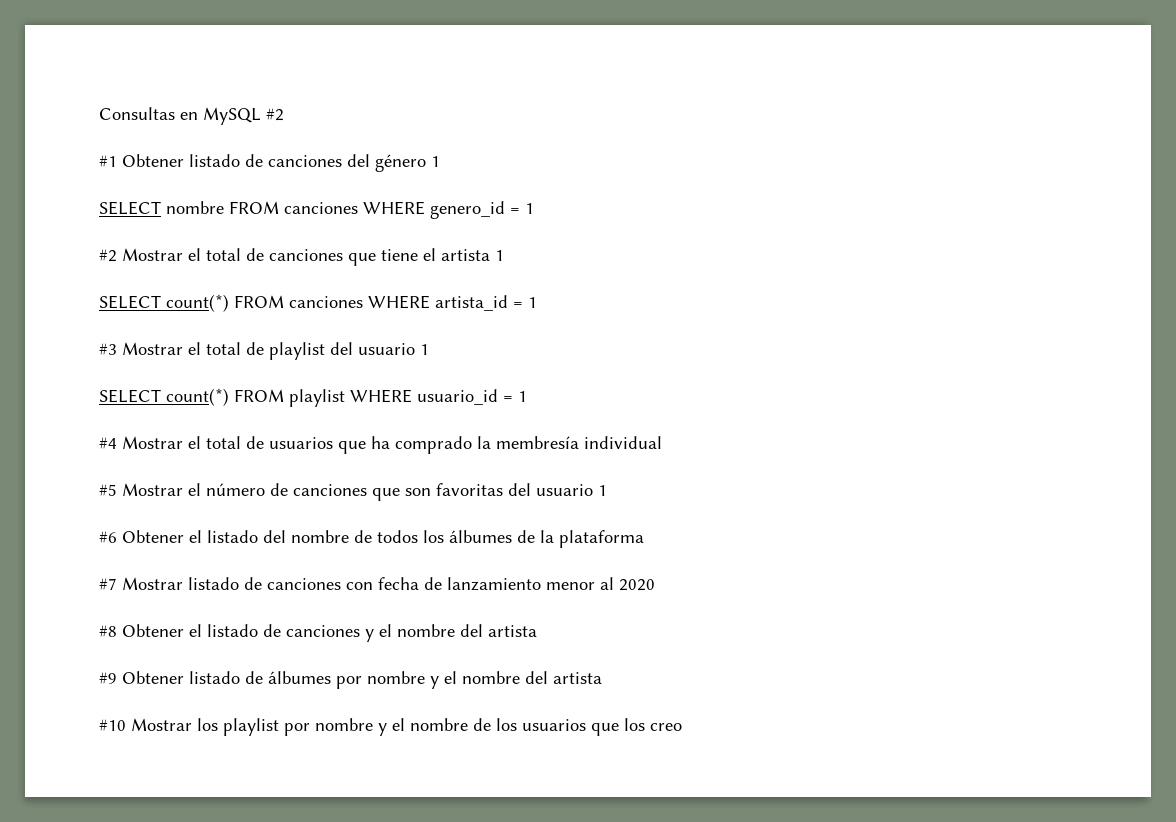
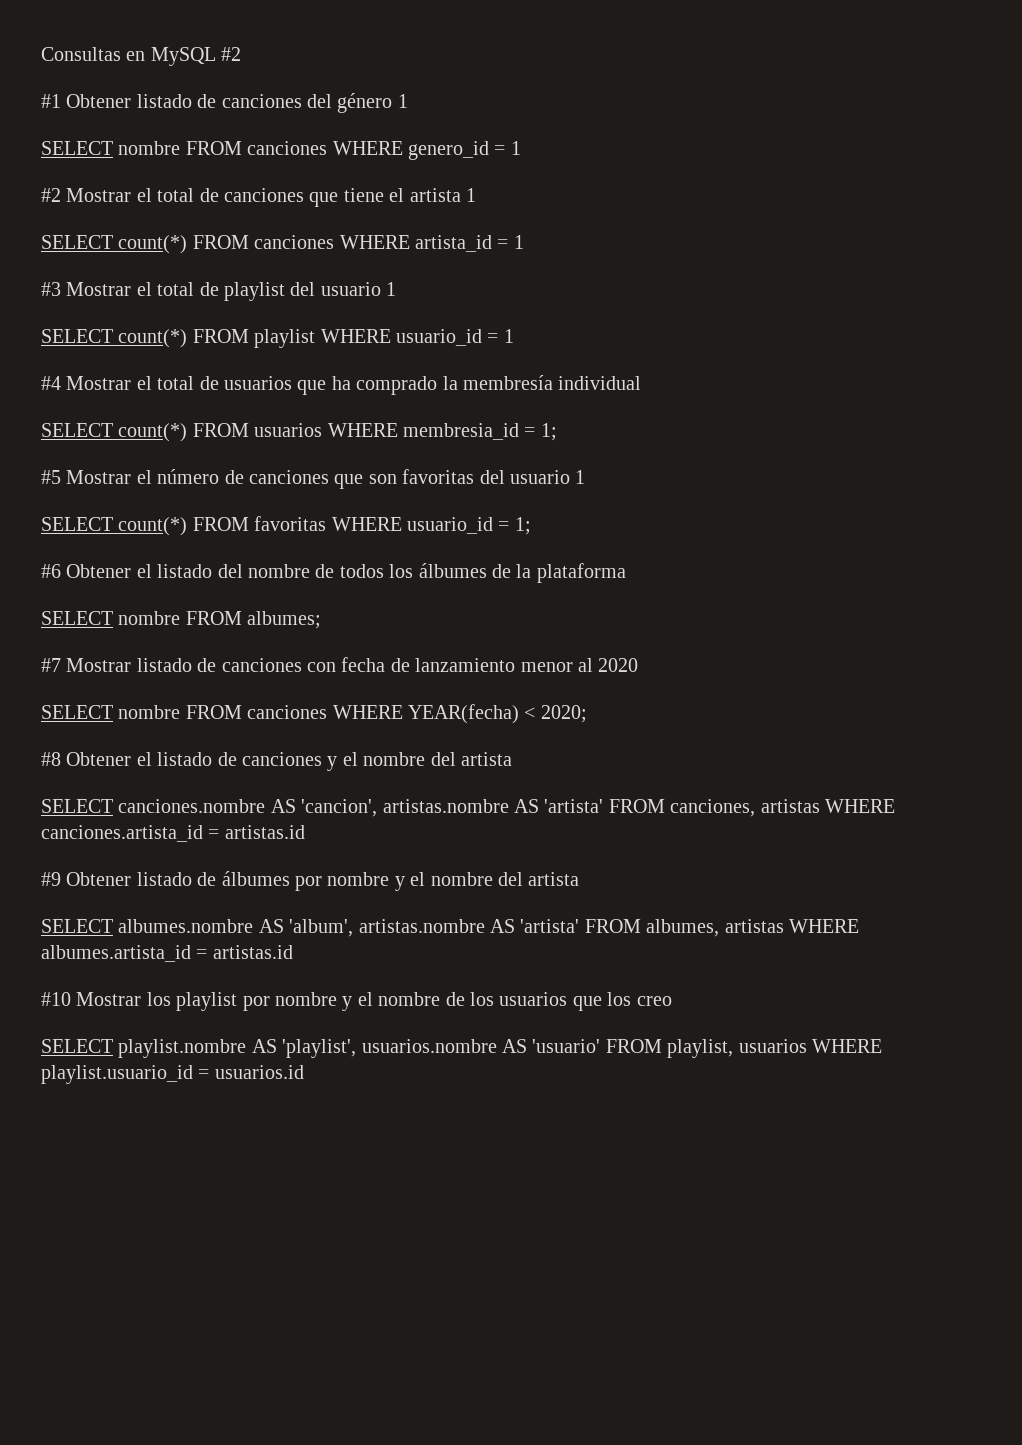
(662, 442) none -> [41,423,557,442] // SELECT count(*) FROM usuarios WHERE membresia_id = 1;
(607, 490) none -> [41,516,531,536] // SELECT count(*) FROM favoritas WHERE usuario_id = 1;
(644, 539) none -> [41,611,322,629] // SELECT nombre FROM albumes;
(655, 585) none -> [41,704,587,724] // SELECT nombre FROM canciones WHERE YEAR(fecha) < 2020;
(537, 631) none -> [41,799,895,817] [41,825,305,842] // SELECT canciones.nombre AS 'cancion', artistas.nombre AS 'artista' FROM canciones, artistas WHERE canciones.artista_id = artistas.id
(602, 678) none -> [41,919,859,937] [41,945,293,962] // SELECT albumes.nombre AS 'album', artistas.nombre AS 'artista' FROM albumes, artistas WHERE albumes.artista_id = artistas.id
(682, 727) none -> [41,1039,882,1058] [41,1065,304,1084] // SELECT playlist.nombre AS 'playlist', usuarios.nombre AS 'usuario' FROM playlist, usuarios WHERE playlist.usuario_id = usuarios.id

